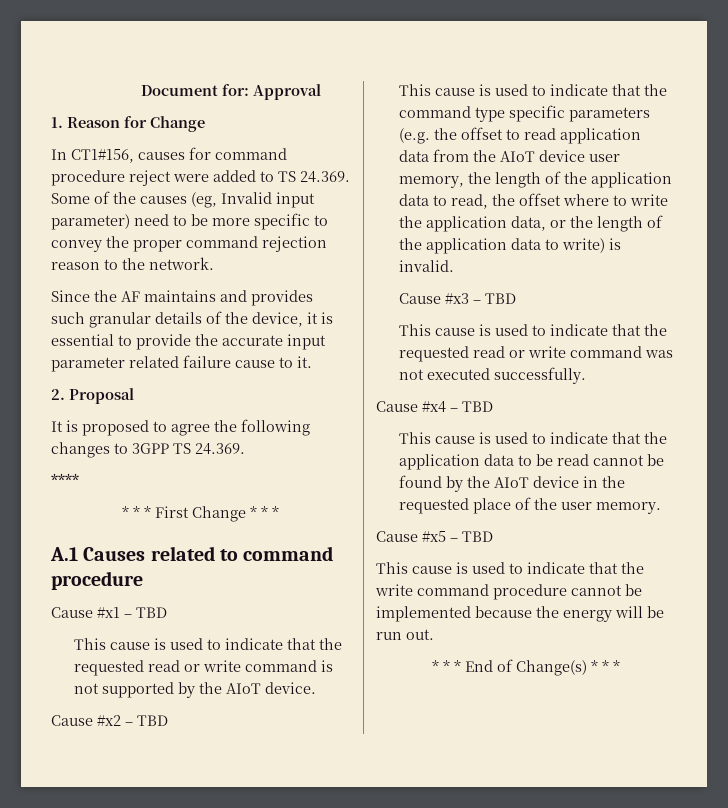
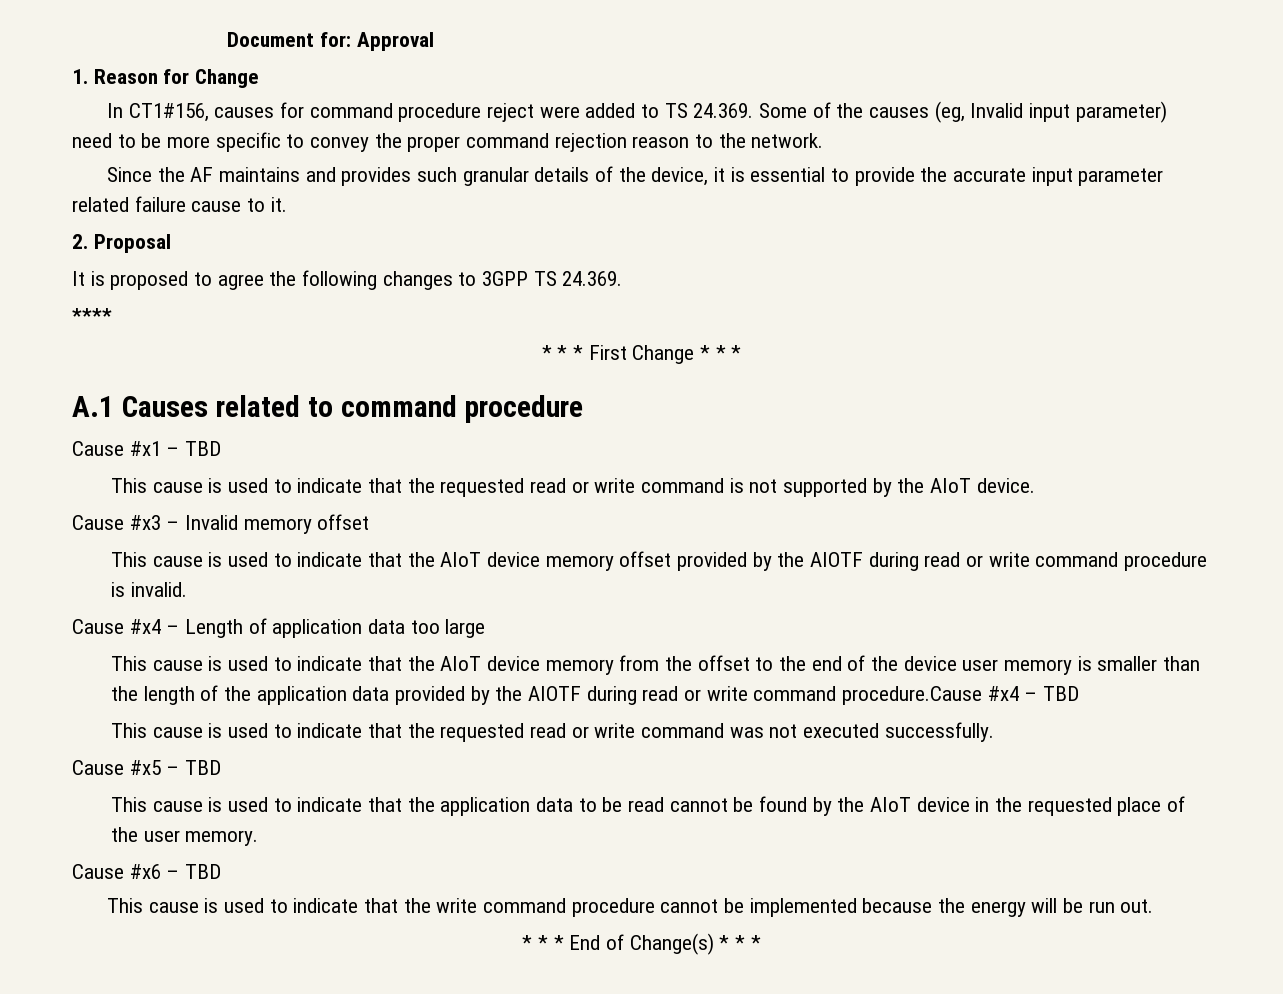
[97,715,168,726] [399,84,668,96] [399,105,651,122] [399,127,642,144] [399,149,621,162] [399,171,673,188] [399,193,669,209] [399,215,664,232] [399,238,622,254] [399,260,455,272] [399,293,470,304] #x2 – TBD // This cause is used to indicate that the command type specific parameters (e.g. the offset to read application data from the AIoT device user memory, the length of the application data to read, the offset where to write the application data, or the length of the application data to write) is invalid. // Cause #x3 -> [129,514,370,534] [110,551,1207,571] [110,582,187,597] [72,618,486,638] [110,655,1200,675] [110,685,1019,705] #x3 – Invalid memory offset // This cause is used to indicate that the AIoT device memory offset provided by the AIOTF during read or write command procedure is invalid. // Cause #x4 – Length of application data too large // This cause is used to indicate that the AIoT device memory from the offset to the end of the device user memory is smaller than the length of the application data provided by the AIOTF during read or write command procedure.Cause #x4
[422,401,446,413] #x4 -> [129,760,161,775] #x5
[422,531,446,542] #x5 -> [129,864,161,879] #x6

